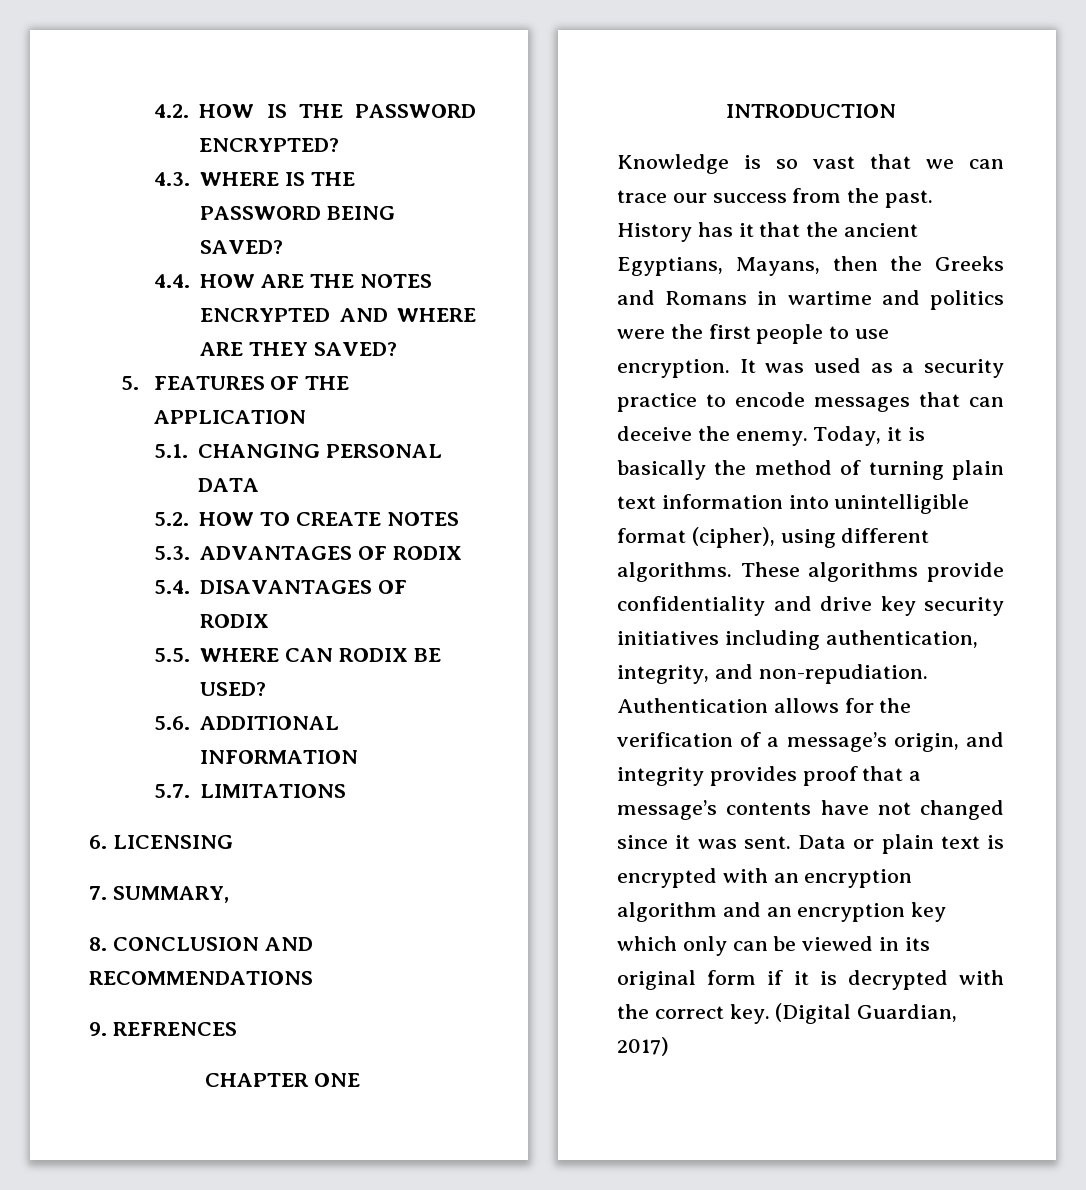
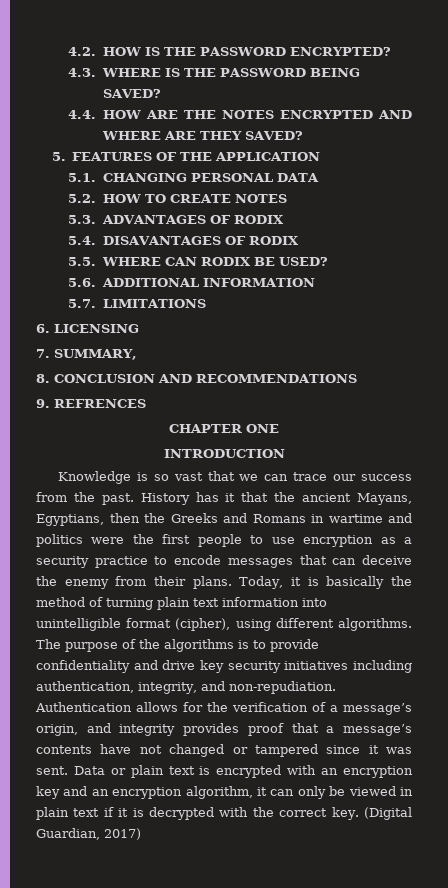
[617,257,820,276] Egyptians, Mayans, -> [357,493,412,505] [36,514,104,526] Mayans, Egyptians,
[617,358,861,378] encryption. It was used -> [303,535,374,547] encryption
[735,431,808,446] enemy. -> [64,576,232,589] enemy from their plans.
[740,562,919,582] These algorithms -> [36,639,266,652] The purpose of the algorithms is to
(1004, 810) none -> [232,744,318,757] or tampered
[617,902,717,922] algorithm -> [36,786,60,799] key
[911,902,947,922] [617,936,930,956] [617,970,757,990] key which only can be viewed in its original form -> [185,786,413,799] [36,807,100,820] algorithm, it can only be viewed in plain text

